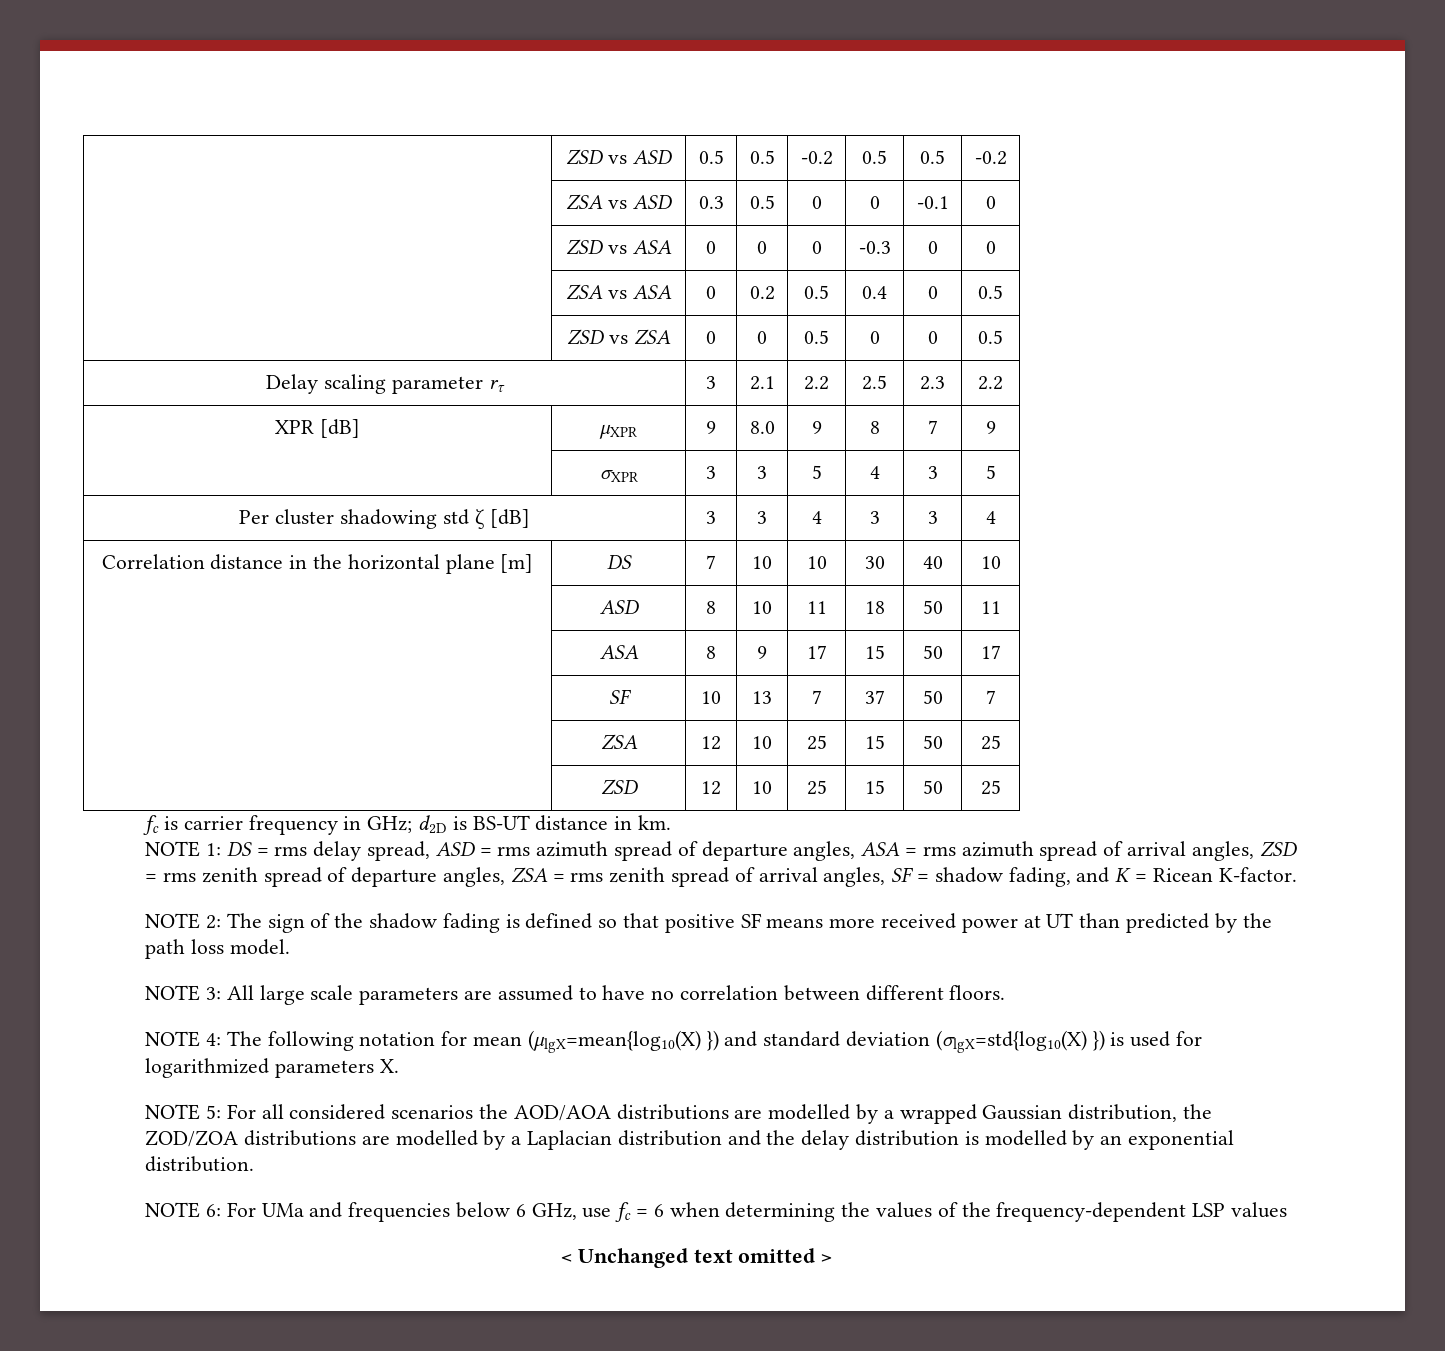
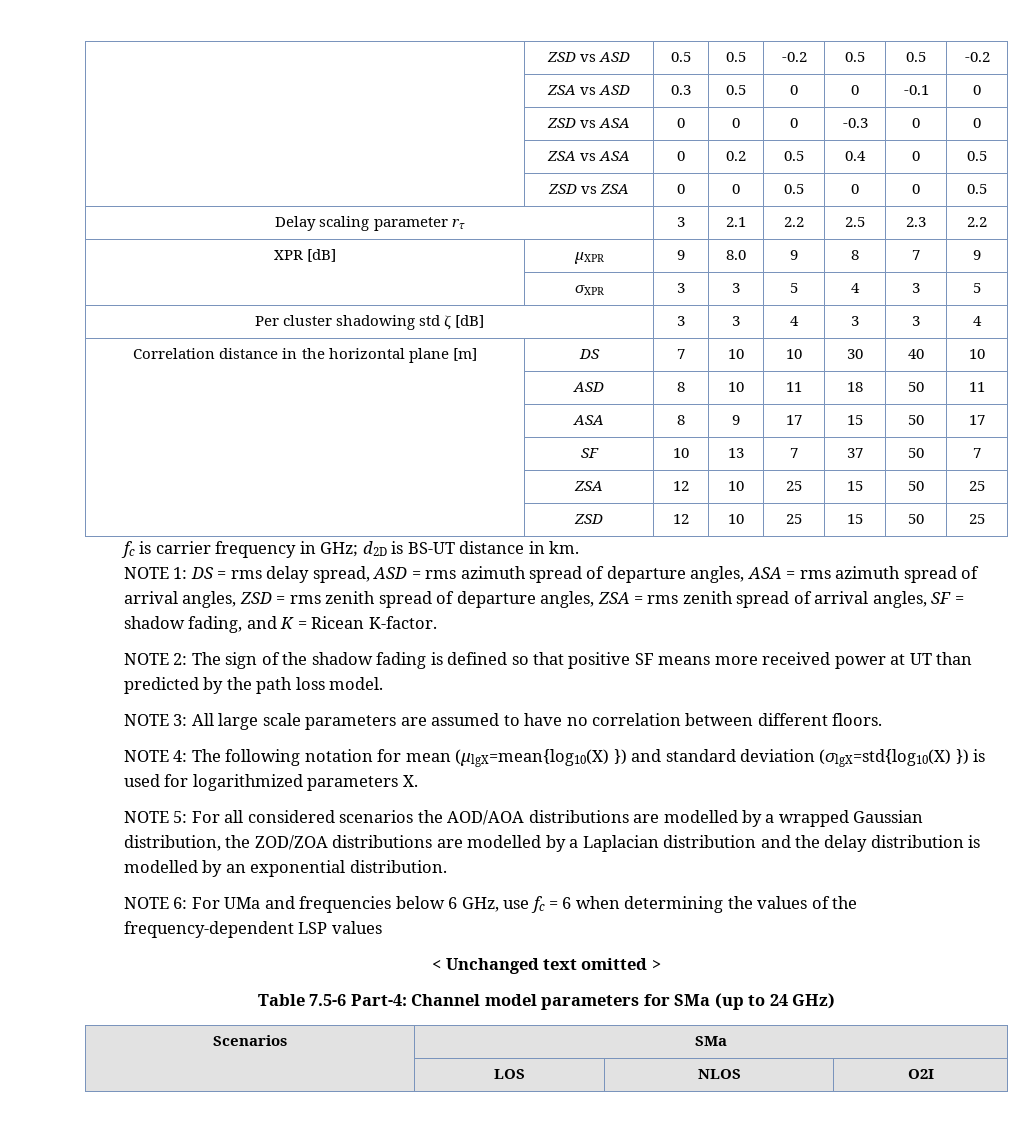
(833, 1258) none -> [257,993,836,1010] [213,1035,287,1046] [695,1036,727,1046] [494,1069,525,1079] [697,1069,741,1079] [907,1069,934,1079] // Table 7.5-6 Part-4: Channel model parameters for SMa (up to 24 GHz) // Scenarios | SMa // | LOS | NLOS | O2I

